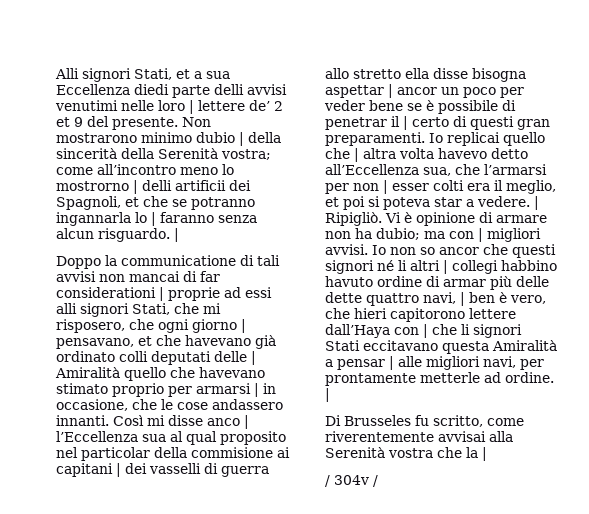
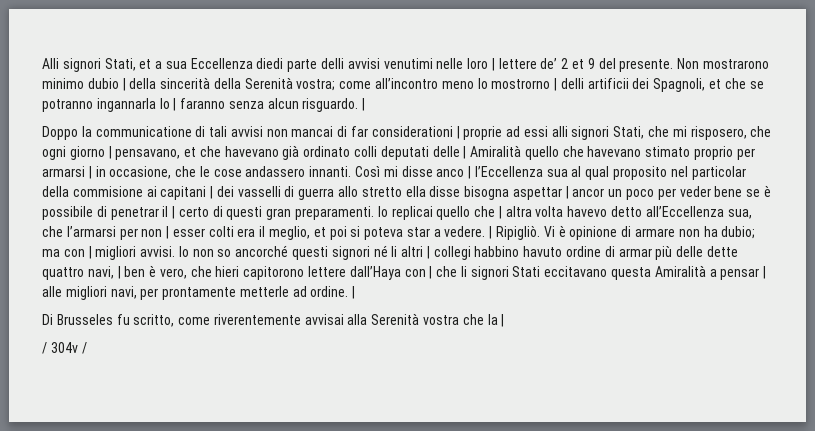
[439,244,508,255] ancor che -> [235,245,289,257] ancorché

